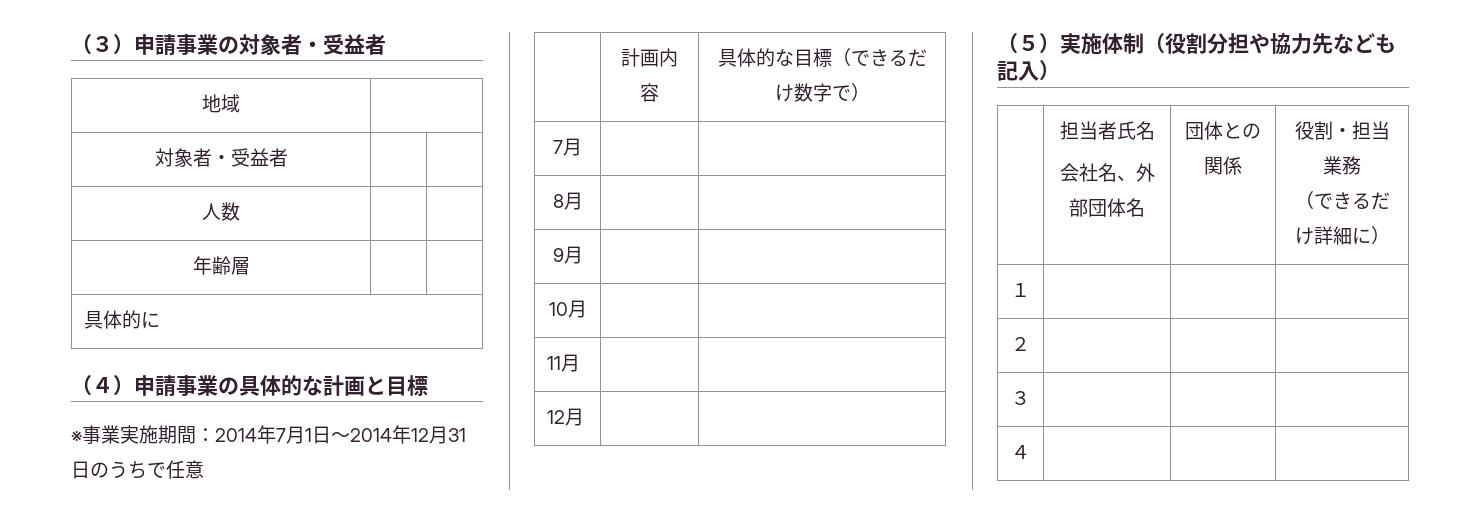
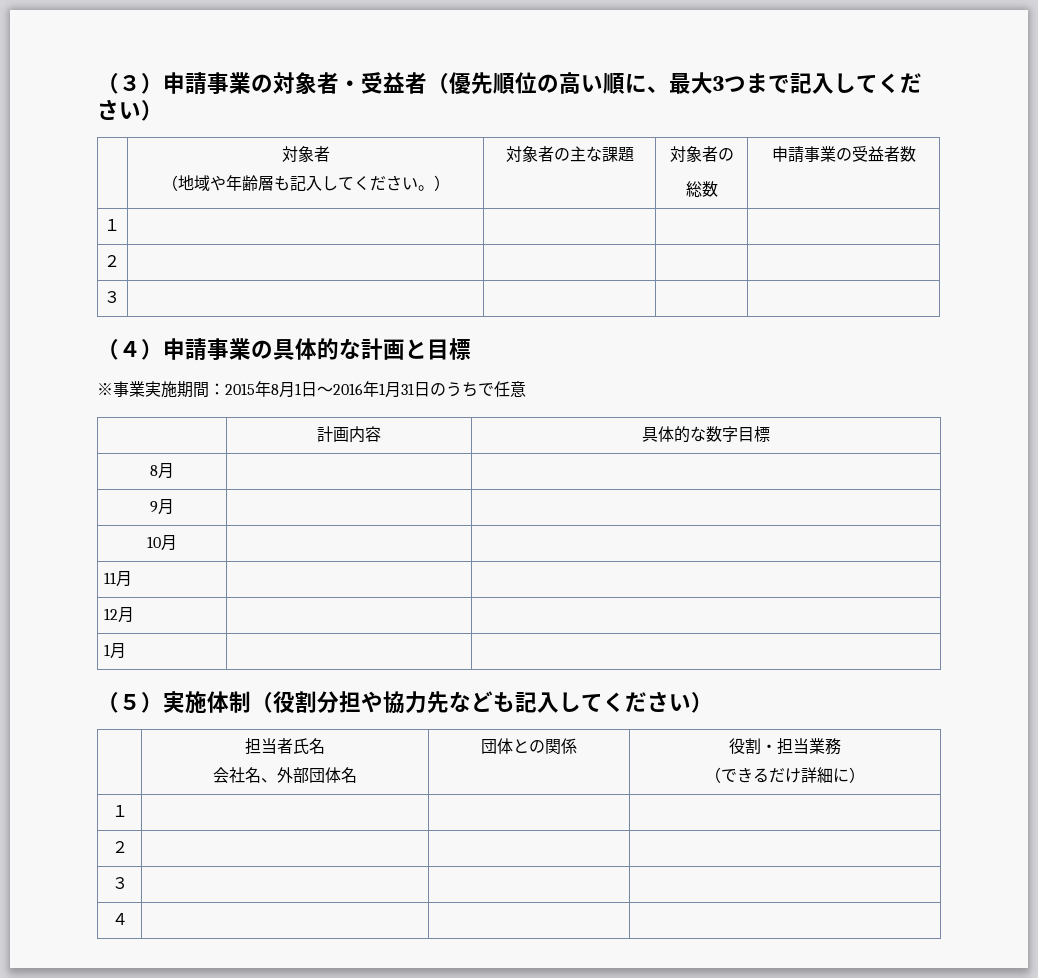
[202,94,240,113] [154,148,288,167] [202,202,240,221] [192,256,250,275] [84,310,161,329] // 地域 | // 対象者・受益者 | | // 人数 | | // 年齢層 | | // 具体的に -> [427,72,922,94] [97,99,163,121] [281,146,330,162] [161,175,450,191] [505,146,634,162] [669,146,734,162] [685,181,718,197] [771,146,916,163] [103,219,120,231] [103,255,120,267] [103,291,120,303] （優先順位の高い順に、最大3つまで記入してください） // | 対象者 // （地域や年齢層も記入してください。） | 対象者の主な課題 | 対象者の // 総数 | 申請事業の受益者数 // １ | | | | // ２ | | | | // ３ | | | |
[215,425,429,444] 2014年7月1日〜2014年12 -> [225,381,385,398] 2015年8月1日〜2016年1
[793,48,927,67] [774,83,870,102] [553,138,582,156] 目標（できるだけ数字で） // 7月 | | -> [706,426,770,442] 数字目標
(585, 417) none -> [103,643,126,659] // 1月 | |
(1039, 71) none -> [559,691,691,712] してください

